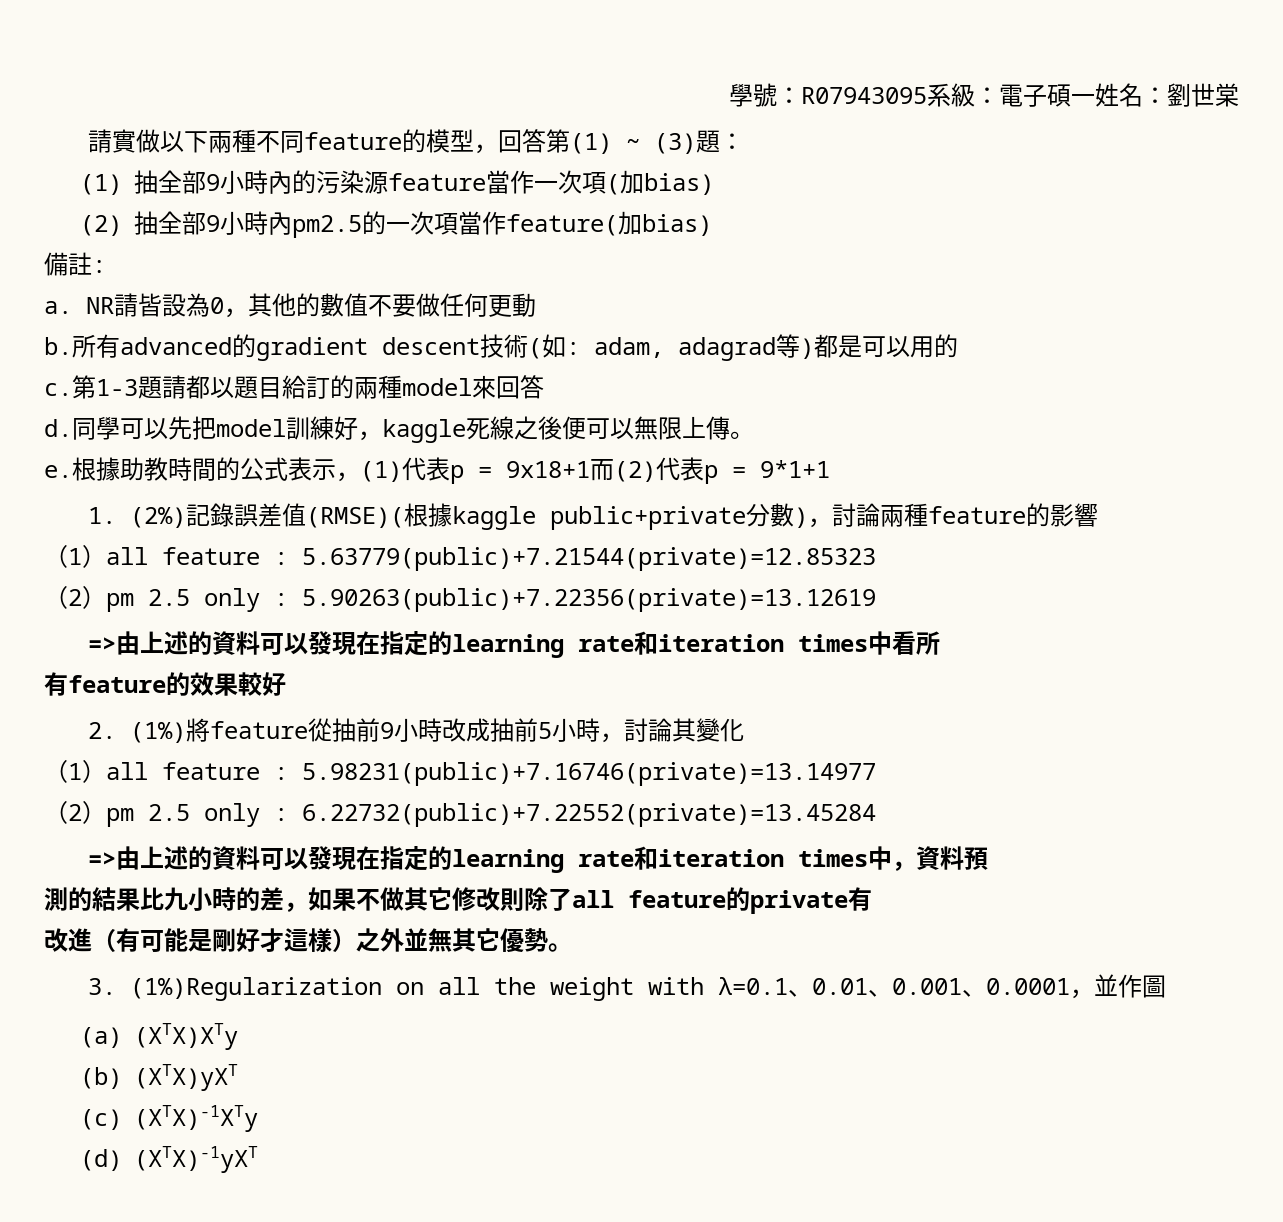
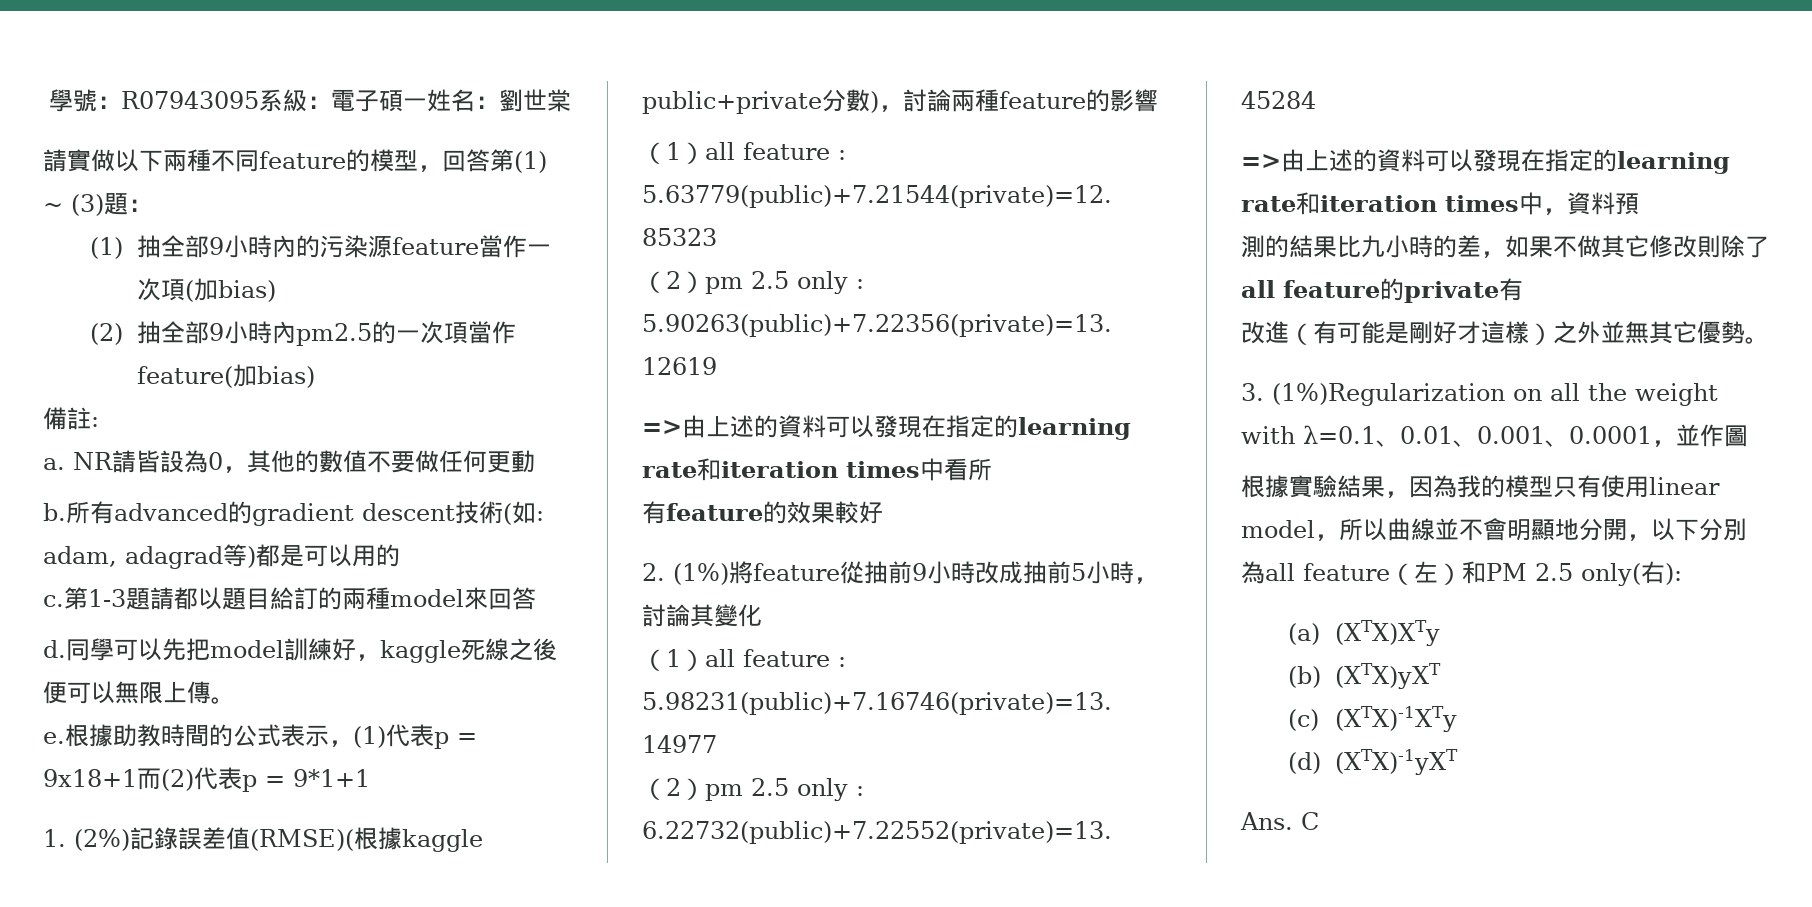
(1166, 986) none -> [1241,475,1720,498] [1241,518,1747,541] [1241,561,1682,586] // 根據實驗結果，因為我的模型只有使用linear model，所以曲線並不會明顯地分開，以下分別為all feature（左）和PM 2.5 only(右):
(258, 1159) none -> [1240,812,1319,830] // Ans. C

